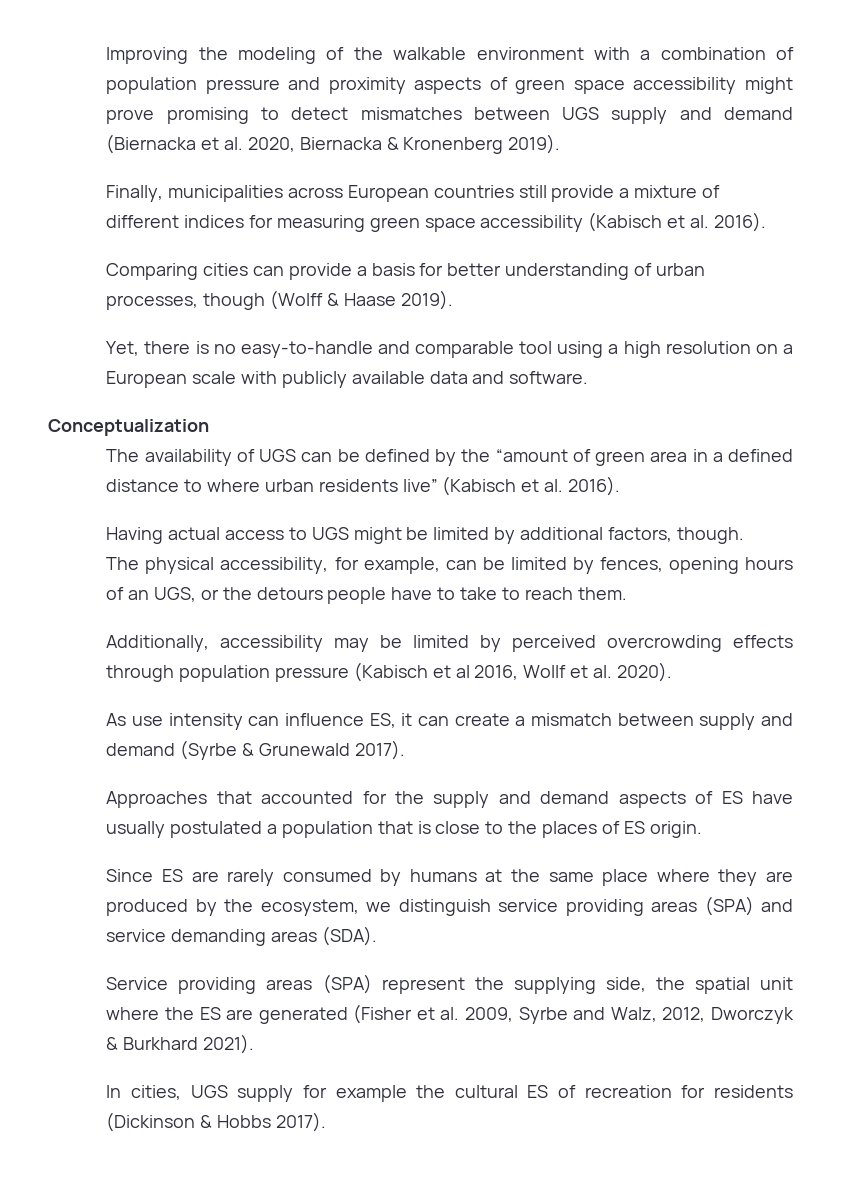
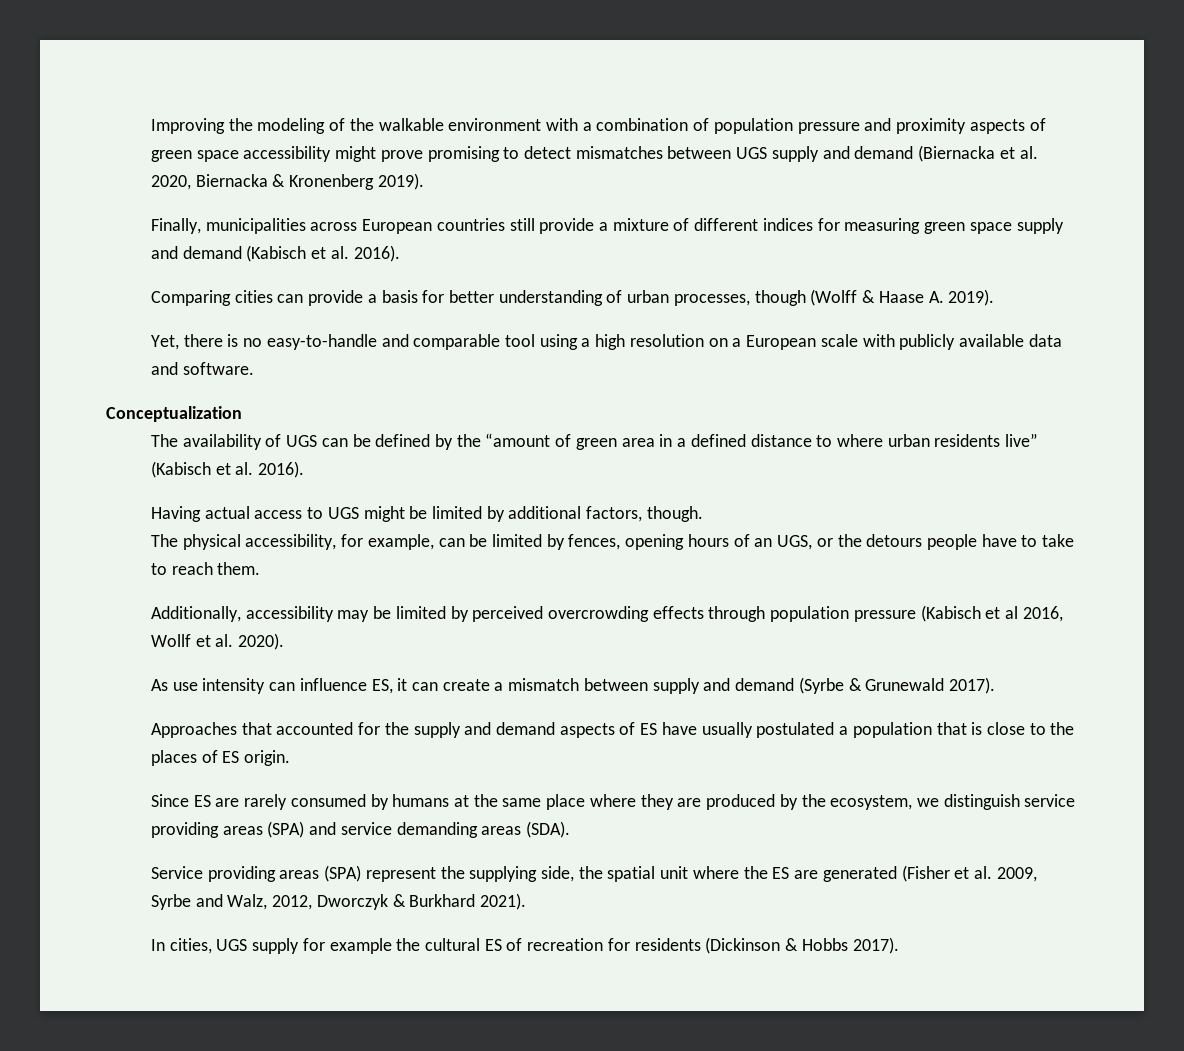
[480,215,584,232] accessibility -> [1016,218,1064,234] [150,246,242,259] supply and demand
(396, 299) none -> [928,291,944,303] A.

